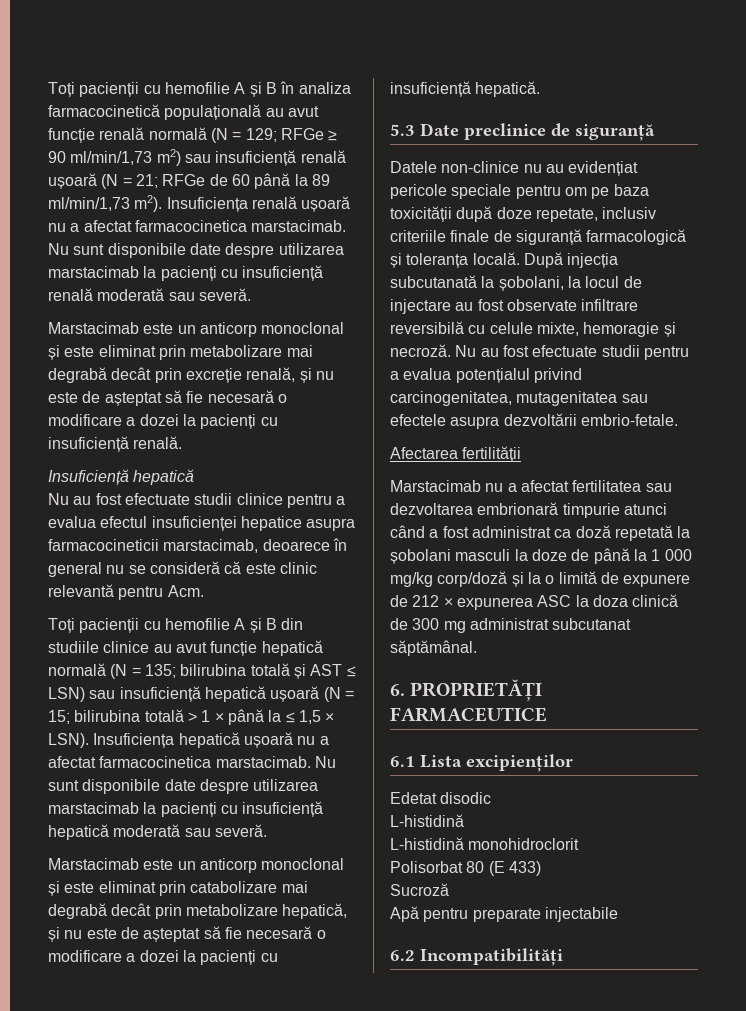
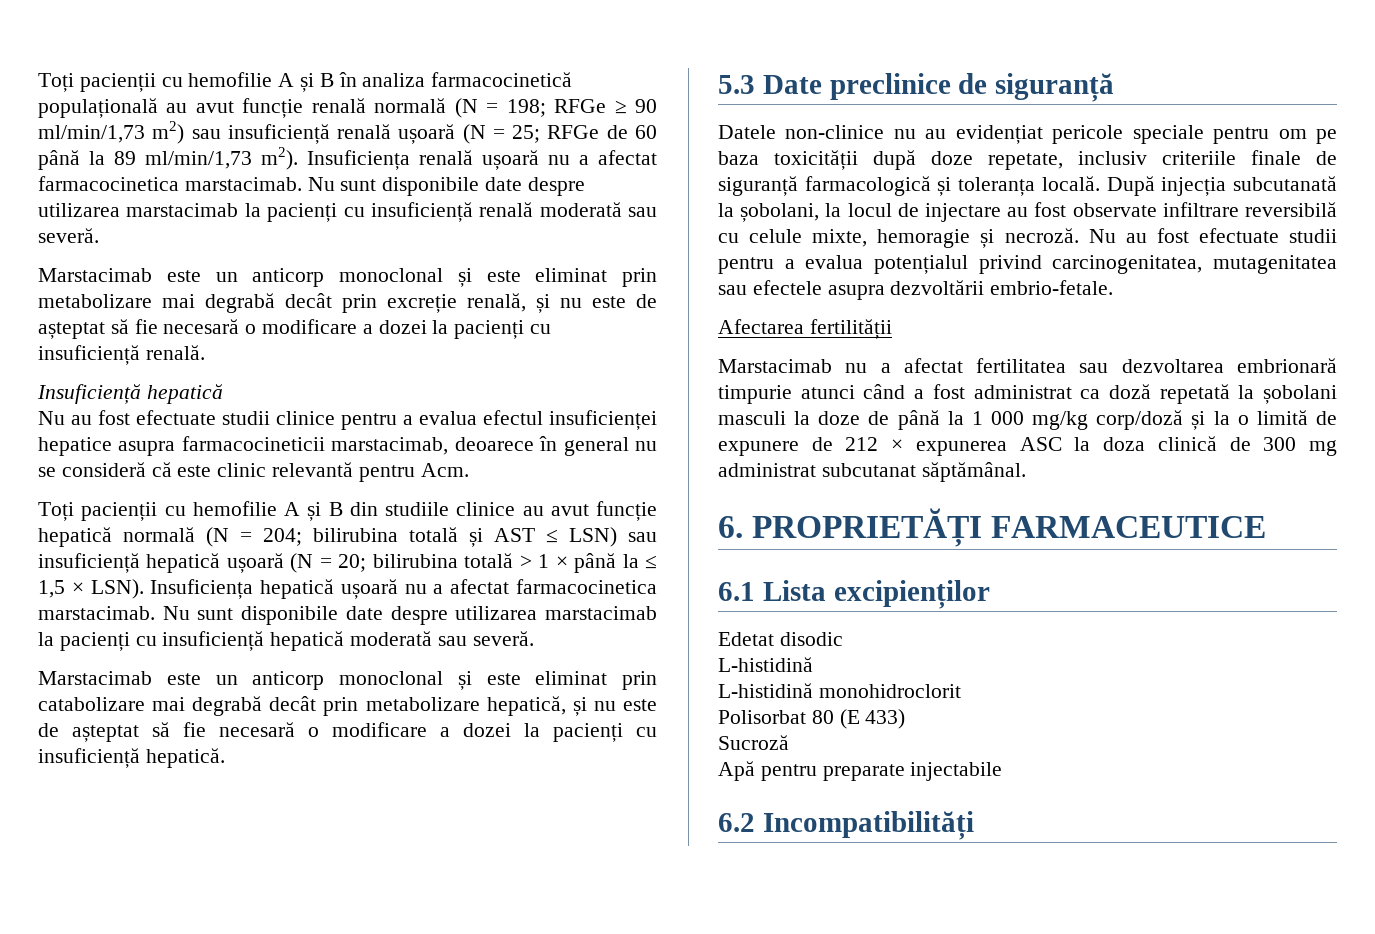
[245,128,277,142] 129; -> [506,99,546,117] 198;
[135,174,158,188] 21; -> [512,125,541,143] 25;
[144,664,176,678] 135; -> [263,528,302,546] 204;
[48,710,70,724] 15; -> [338,554,367,572] 20;

